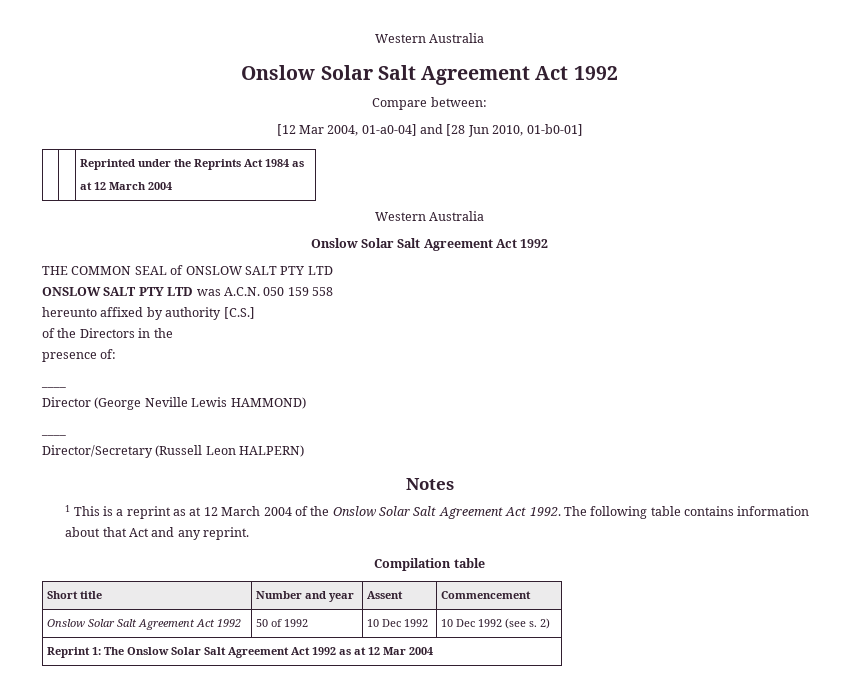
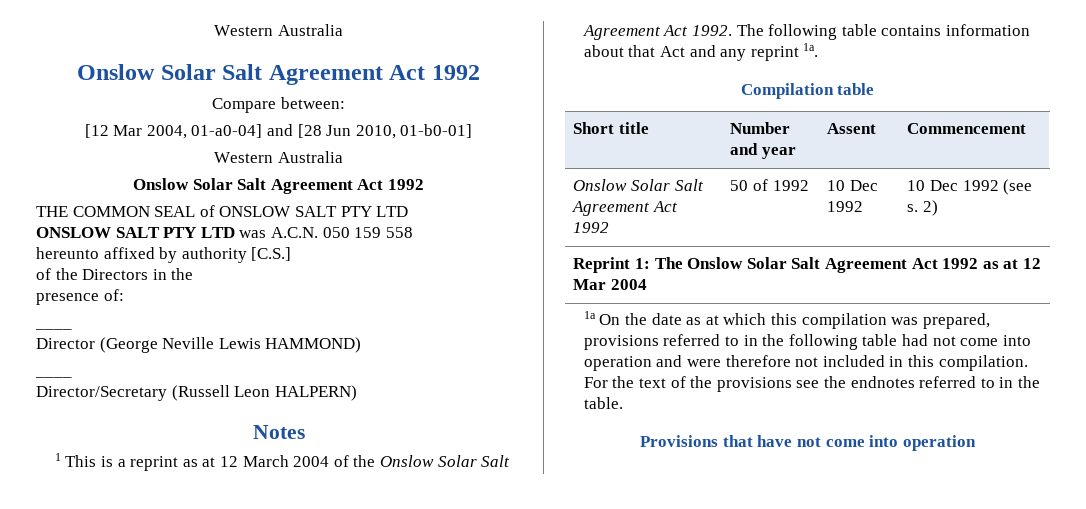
[80,159,305,170] [80,182,173,190] // | | Reprinted under the Reprints Act 1984 as // at 12 March 2004 -> (473, 131) none
[203,527,250,540] reprint. -> [750,43,819,61] reprint 1a.
(434, 651) none -> [583,311,990,329] [583,334,1031,350] [583,355,1028,371] [583,376,1040,392] [583,397,623,409] [640,435,976,451] // 1a On the date as at which this compilation was prepared, provisions referred to in the following table had not come into operation and were therefore not included in this compilation. For the text of the provisions see the endnotes referred to in the table. // Provisions that have not come into operation

